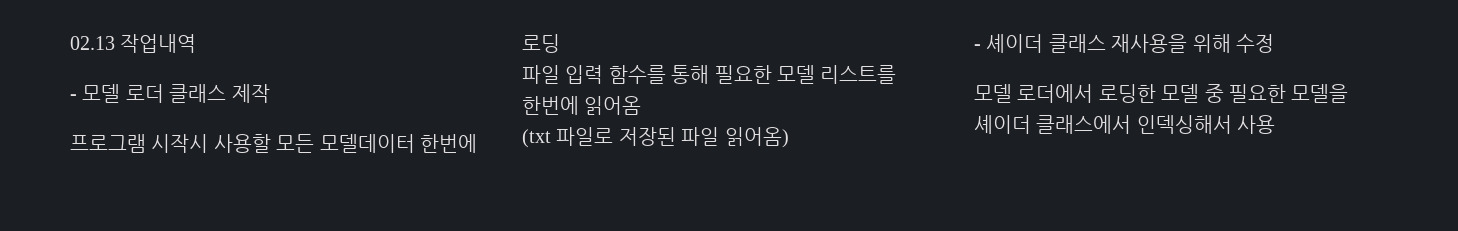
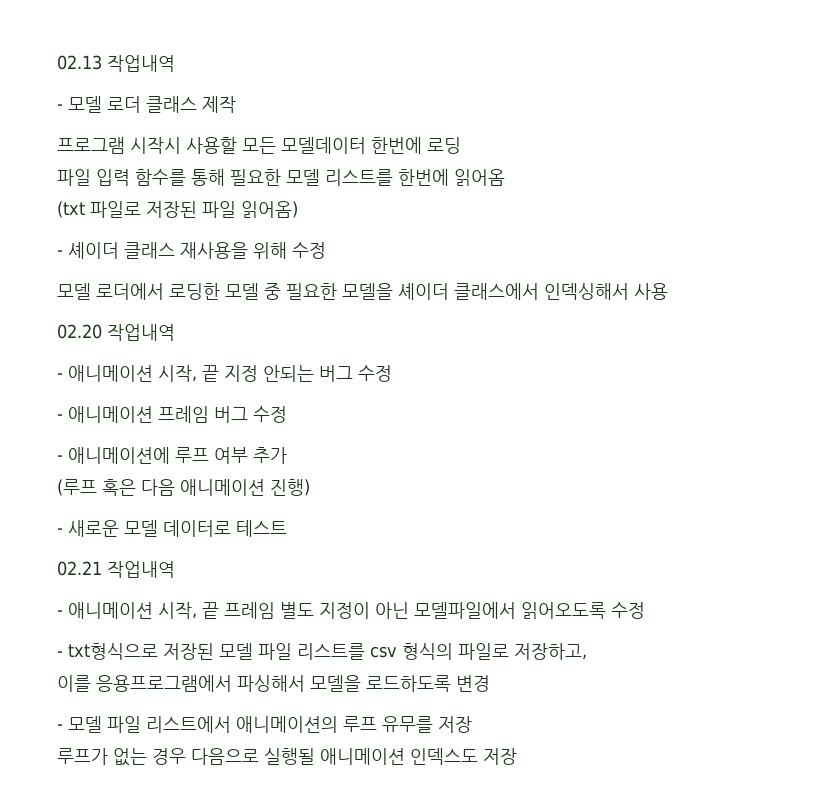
(1276, 124) none -> [57,324,175,341] [57,365,392,382] [57,406,287,423] [57,447,287,464] [57,479,310,496] [57,520,287,537] [57,561,175,578] [57,602,645,619] [57,643,587,660] [57,675,490,692] [57,716,472,733] [57,748,517,766] // 02.20 작업내역 // - 애니메이션 시작, 끝 지정 안되는 버그 수정 // - 애니메이션 프레임 버그 수정 // - 애니메이션에 루프 여부 추가 // (루프 혹은 다음 애니메이션 진행) // - 새로운 모델 데이터로 테스트 // 02.21 작업내역 // - 애니메이션 시작, 끝 프레임 별도 지정이 아닌 모델파일에서 읽어오도록 수정 // - txt형식으로 저장된 모델 파일 리스트를 csv 형식의 파일로 저장하고, // 이를 응용프로그램에서 파싱해서 모델을 로드하도록 변경 // - 모델 파일 리스트에서 애니메이션의 루프 유무를 저장 // 루프가 없는 경우 다음으로 실행될 애니메이션 인덱스도 저장

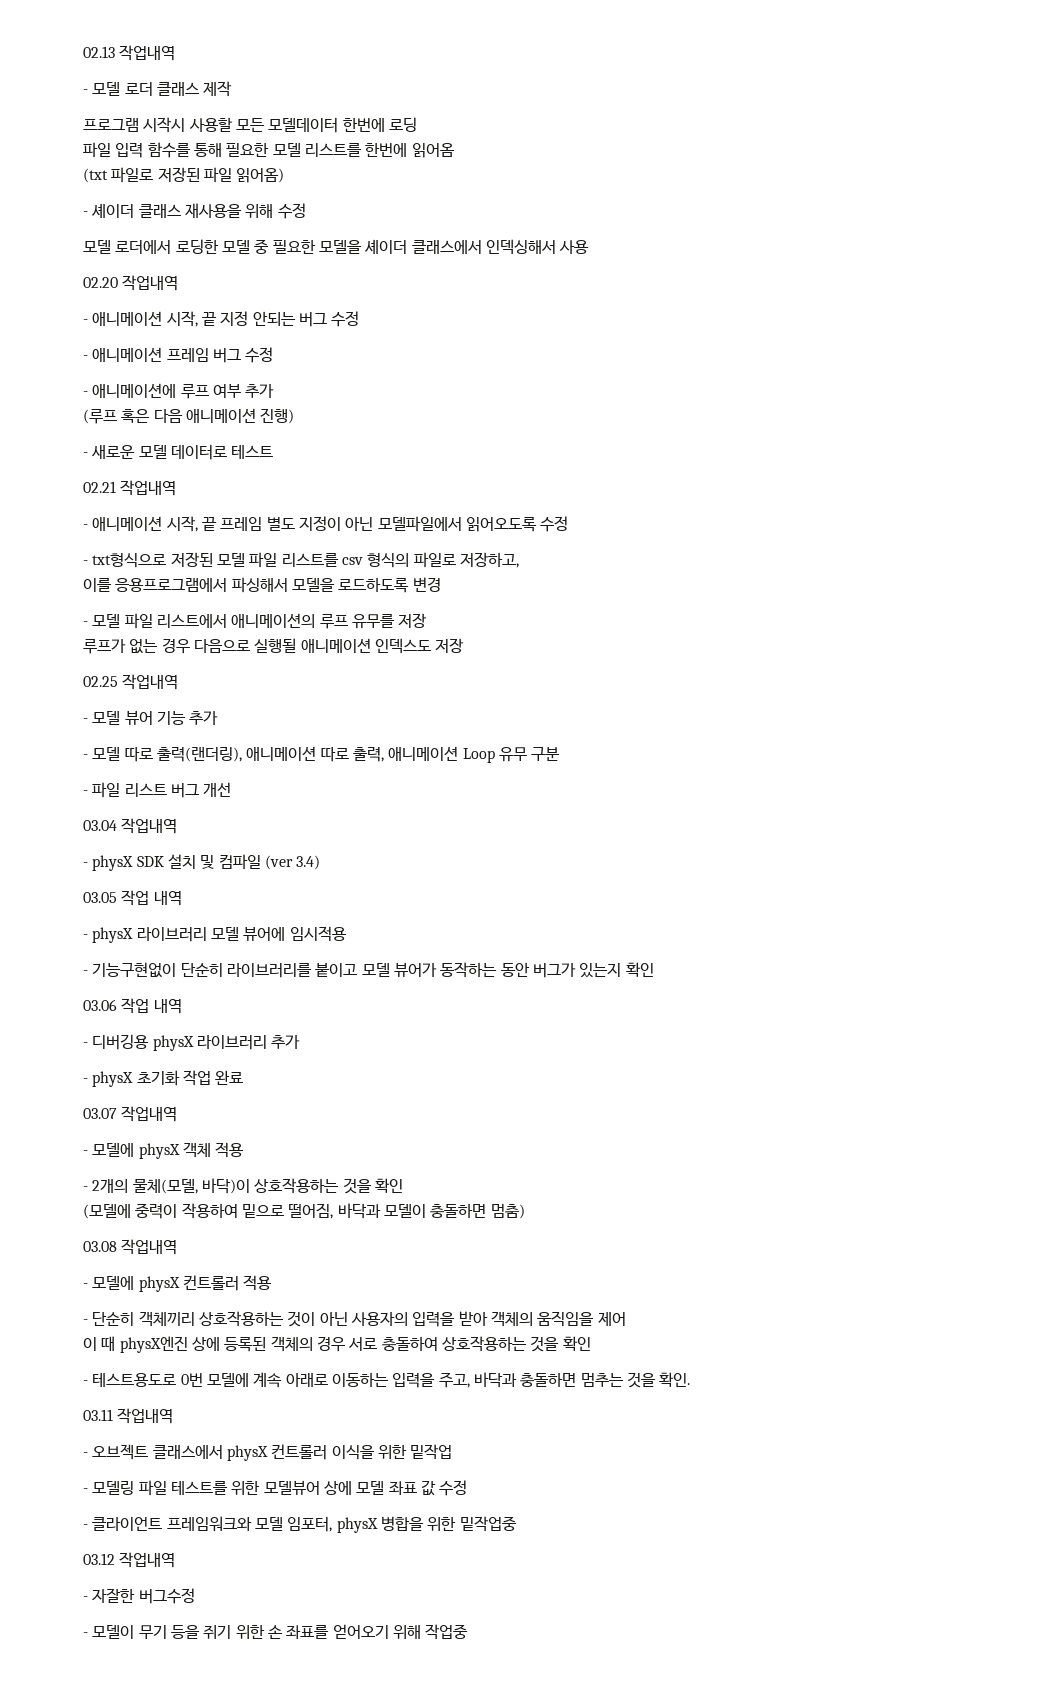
(517, 756) none -> [83,674,179,690] [83,710,219,725] [83,746,561,763] [83,782,232,798] [83,818,178,834] [83,854,321,871] [83,890,182,906] [83,926,347,943] [83,962,654,978] [83,998,182,1014] [83,1034,301,1051] [83,1070,244,1087] [83,1106,178,1122] [83,1142,245,1159] [83,1178,403,1194] [83,1203,525,1219] [83,1239,178,1255] [83,1275,273,1292] [83,1311,626,1327] [83,1336,591,1353] [83,1372,691,1388] [83,1408,174,1424] [83,1444,453,1461] [83,1480,468,1496] [83,1516,517,1533] [83,1552,176,1568] [83,1588,195,1604] [83,1624,469,1640] // 02.25 작업내역 // - 모델 뷰어 기능 추가 // - 모델 따로 출력(랜더링), 애니메이션 따로 출력, 애니메이션 Loop 유무 구분 // - 파일 리스트 버그 개선 // 03.04 작업내역 // - physX SDK 설치 및 컴파일 (ver 3.4) // 03.05 작업 내역 // - physX 라이브러리 모델 뷰어에 임시적용 // - 기능구현없이 단순히 라이브러리를 붙이고 모델 뷰어가 동작하는 동안 버그가 있는지 확인 // 03.06 작업 내역 // - 디버깅용 physX 라이브러리 추가 // - physX 초기화 작업 완료 // 03.07 작업내역 // - 모델에 physX 객체 적용 // - 2개의 물체(모델, 바닥)이 상호작용하는 것을 확인 // (모델에 중력이 작용하여 밑으로 떨어짐, 바닥과 모델이 충돌하면 멈춤) // 03.08 작업내역 // - 모델에 physX 컨트롤러 적용 // - 단순히 객체끼리 상호작용하는 것이 아닌 사용자의 입력을 받아 객체의 움직임을 제어 // 이 때 physX엔진 상에 등록된 객체의 경우 서로 충돌하여 상호작용하는 것을 확인 // - 테스트용도로 0번 모델에 계속 아래로 이동하는 입력을 주고, 바닥과 충돌하면 멈추는 것을 확인. // 03.11 작업내역 // - 오브젝트 클래스에서 physX 컨트롤러 이식을 위한 밑작업 // - 모델링 파일 테스트를 위한 모델뷰어 상에 모델 좌표 값 수정 // - 클라이언트 프레임워크와 모델 임포터, physX 병합을 위한 밑작업중 // 03.12 작업내역 // - 자잘한 버그수정 // - 모델이 무기 등을 쥐기 위한 손 좌표를 얻어오기 위해 작업중

